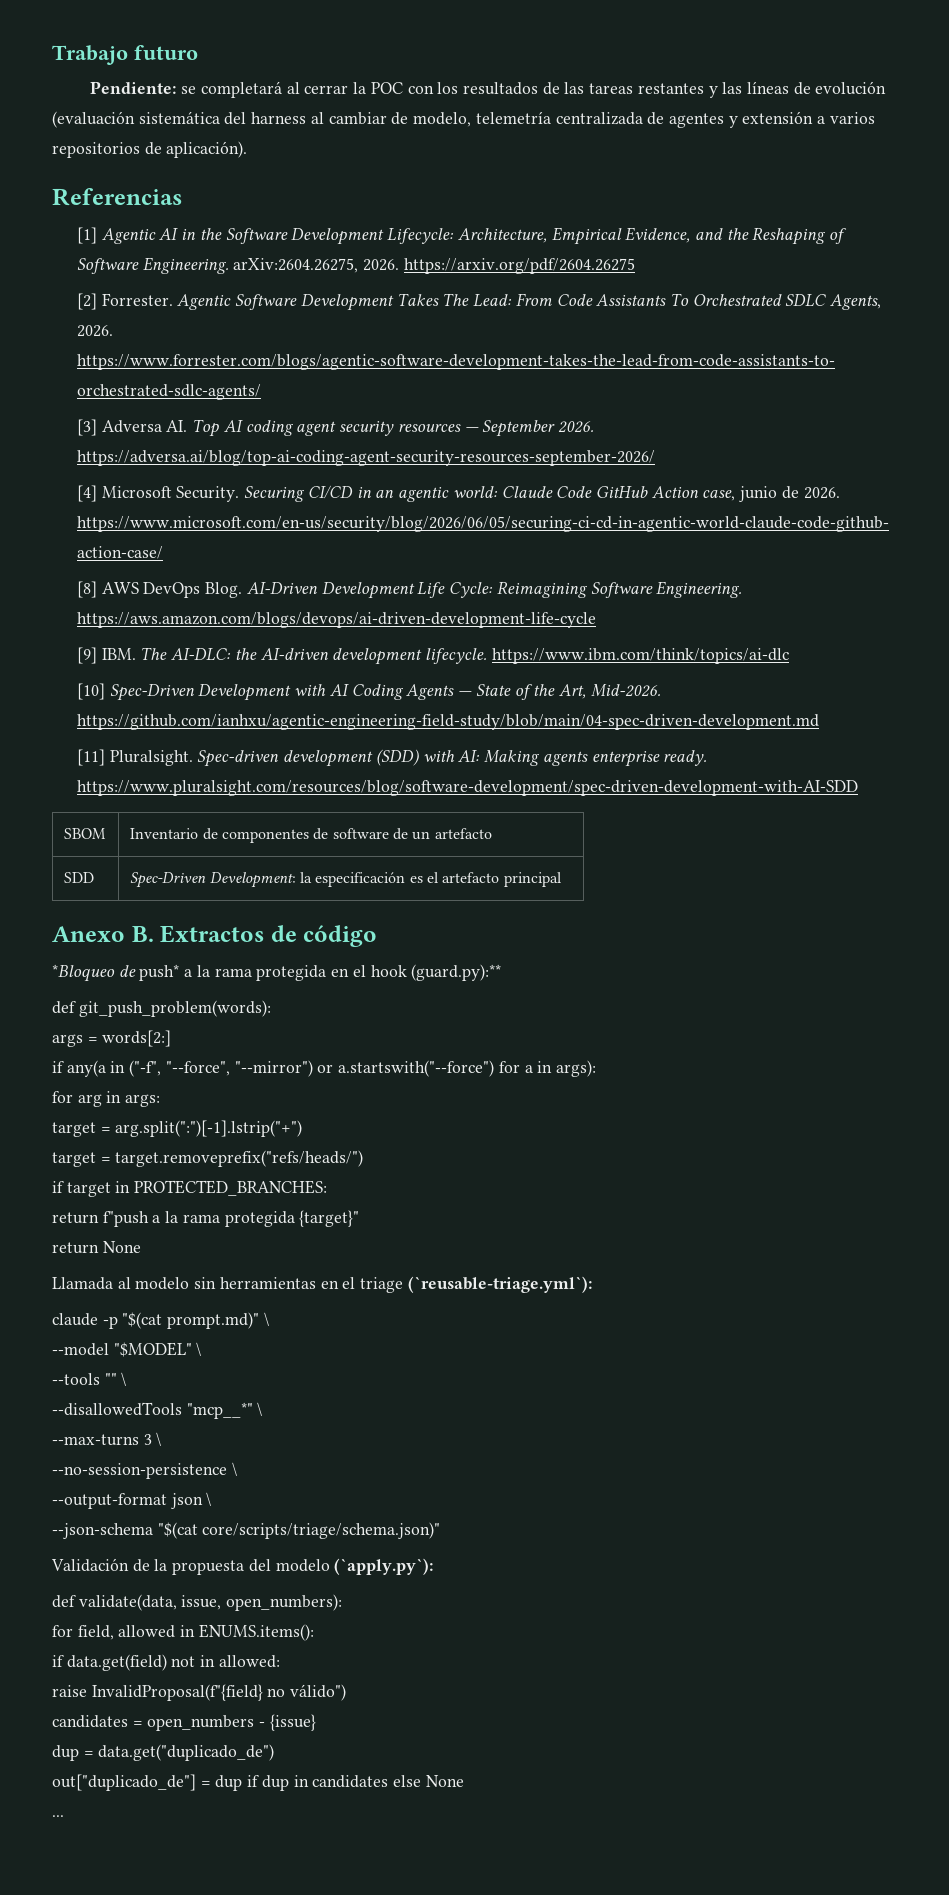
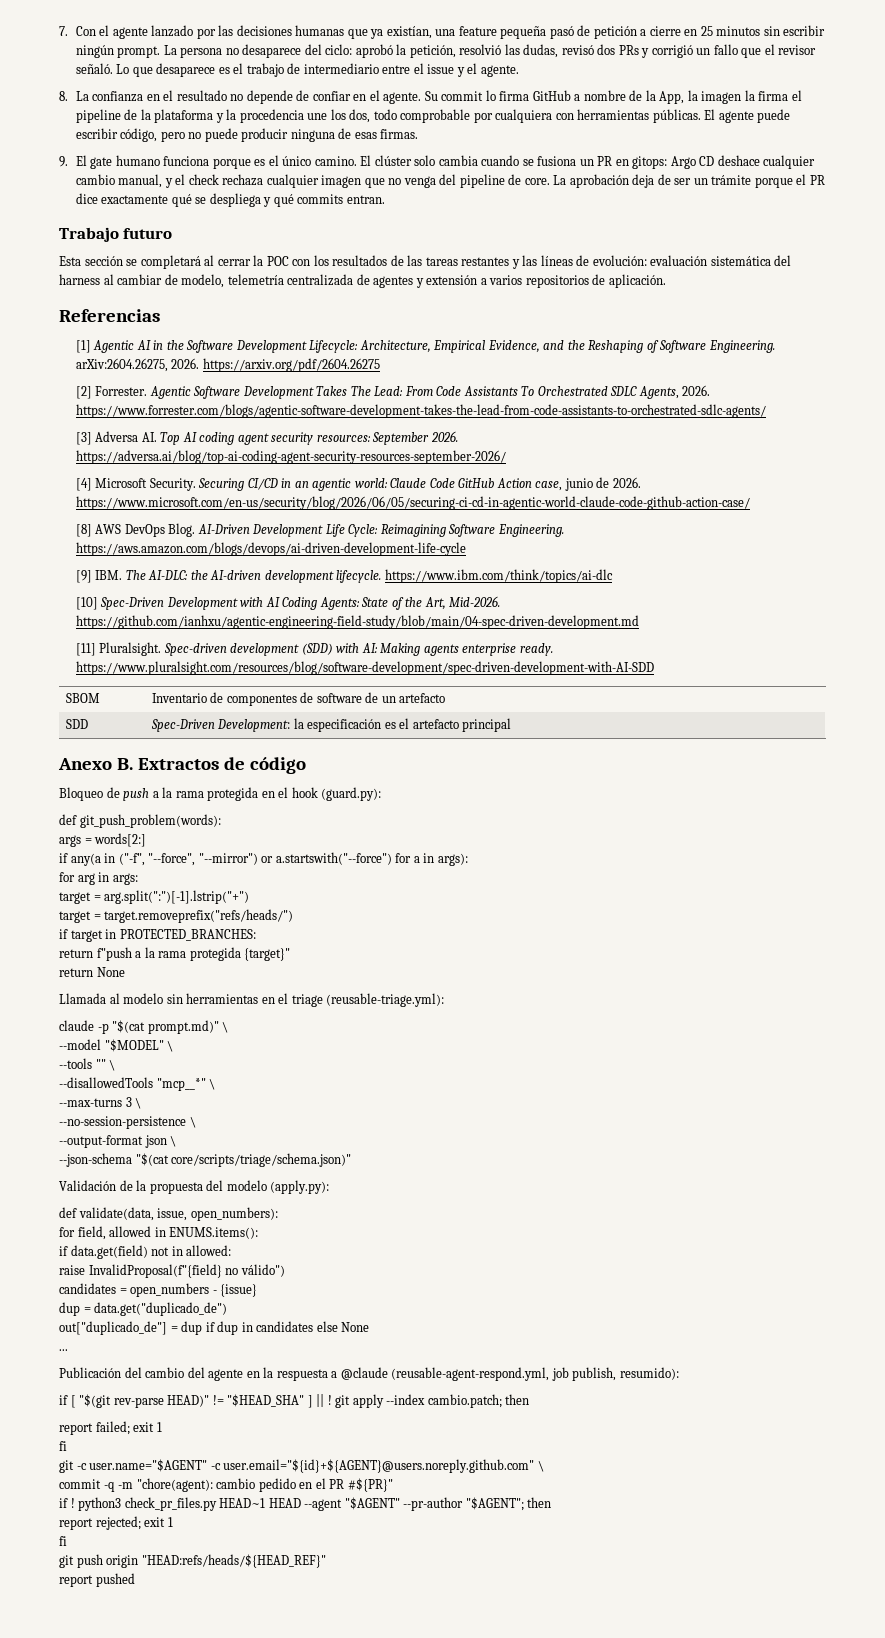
(52, 55) none -> [59,25,826,39] [75,44,817,58] [75,63,519,77] [59,90,802,104] [75,109,791,123] [75,128,419,142] [59,155,816,169] [75,174,825,188] [75,193,385,207] 7. Con el agente lanzado por las decisiones humanas que ya existían, una feature pequeña pasó de petición a cierre en 25 minutos sin escribir ningún prompt. La persona no desaparece del ciclo: aprobó la petición, resolvió las dudas, revisó dos PRs y corrigió un fallo que el revisor señaló. Lo que desaparece es el trabajo de intermediario entre el issue y el agente. // 8. La confianza en el resultado no depende de confiar en el agente. Su commit lo firma GitHub a nombre de la App, la imagen la firma el pipeline de la plataforma y la procedencia une los dos, todo comprobable por cualquiera con herramientas públicas. El agente puede escribir código, pero no puede producir ninguna de esas firmas. // 9. El gate humano funciona porque es el único camino. El clúster solo cambia cuando se fusiona un PR en gitops: Argo CD deshace cualquier cambio manual, y el check rechaza cualquier imagen que no venga del pipeline de core. La aprobación deja de ser un trámite porque el PR dice exactamente qué se despliega y qué commits entran. //
[90,81,177,94] Pendiente: -> [59,256,123,266] Esta sección
[815,81,887,95] [52,111,135,128] evolución (evaluación -> [592,255,708,266] evolución: evaluación
[166,141,248,158] aplicación). -> [608,274,666,288] aplicación.
[397,424,479,432] resources — -> [316,435,371,442] resources:
[406,684,473,700] Agents — -> [319,597,360,610] Agents:
[52,964,180,982] *Bloqueo de push* -> [59,787,150,801] Bloqueo de push
[411,964,502,981] (guard.py):** -> [321,787,382,801] (guard.py):
[407,1276,592,1293] (`reusable-triage.yml`): -> [326,993,445,1007] (reusable-triage.yml):
[334,1558,434,1575] (`apply.py`): -> [270,1180,330,1194] (apply.py):
(64, 1816) none -> [59,1367,679,1381] [59,1394,530,1408] [59,1421,162,1435] [59,1441,67,1451] [59,1459,544,1473] [59,1478,393,1492] [59,1497,552,1511] [59,1516,173,1530] [59,1536,67,1546] [59,1554,326,1568] [59,1573,135,1587] // Publicación del cambio del agente en la respuesta a @claude (reusable-agent-respond.yml, job publish, resumido): // if [ "$(git rev-parse HEAD)" != "$HEAD_SHA" ] || ! git apply --index cambio.patch; then // report failed; exit 1 // fi // git -c user.name="$AGENT" -c user.email="${id}+${AGENT}@users.noreply.github.com" \ // commit -q -m "chore(agent): cambio pedido en el PR #${PR}" // if ! python3 check_pr_files.py HEAD~1 HEAD --agent "$AGENT" --pr-author "$AGENT"; then // report rejected; exit 1 // fi // git push origin "HEAD:refs/heads/${HEAD_REF}" // report pushed

